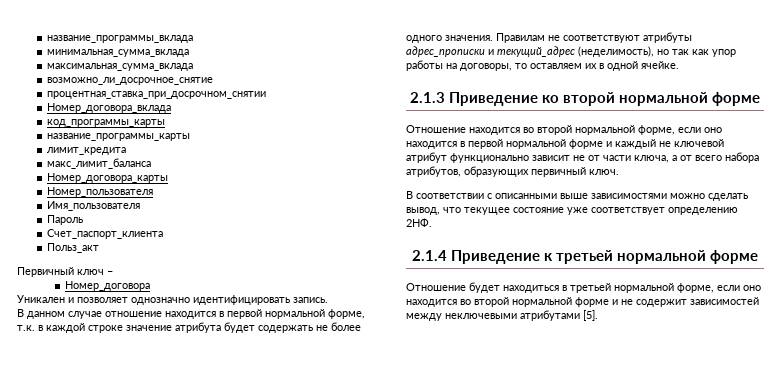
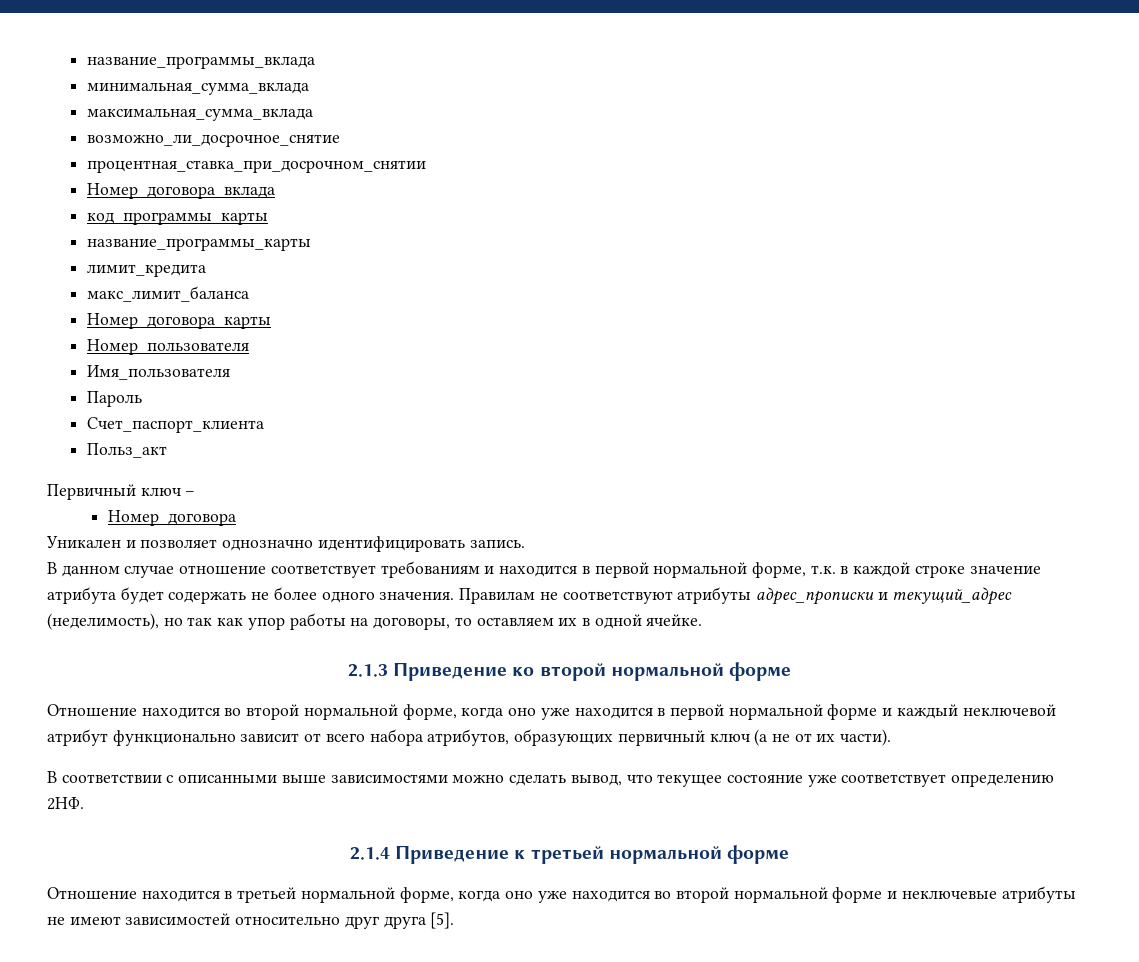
(162, 314) none -> [270,561,495,578] соответствует требованиям и
[678,127,722,133] если оно -> [461,707,570,720] когда оно уже
[659,139,724,147] не ключевой -> [962,704,1056,716] неключевой
[573,155,677,163] не от части ключа, а -> (300, 737) none
[589,169,619,175] ключ. -> [709,729,892,746] ключ (а не от их части).
[469,282,559,293] будет находиться -> [141,890,220,902] находится
[717,285,761,291] если оно -> [458,890,567,903] когда оно уже
[621,297,759,307] [406,310,580,321] не содержит зависимостей между неключевыми атрибутами -> [901,886,1076,903] [47,913,426,929] неключевые атрибуты не имеют зависимостей относительно друг друга

